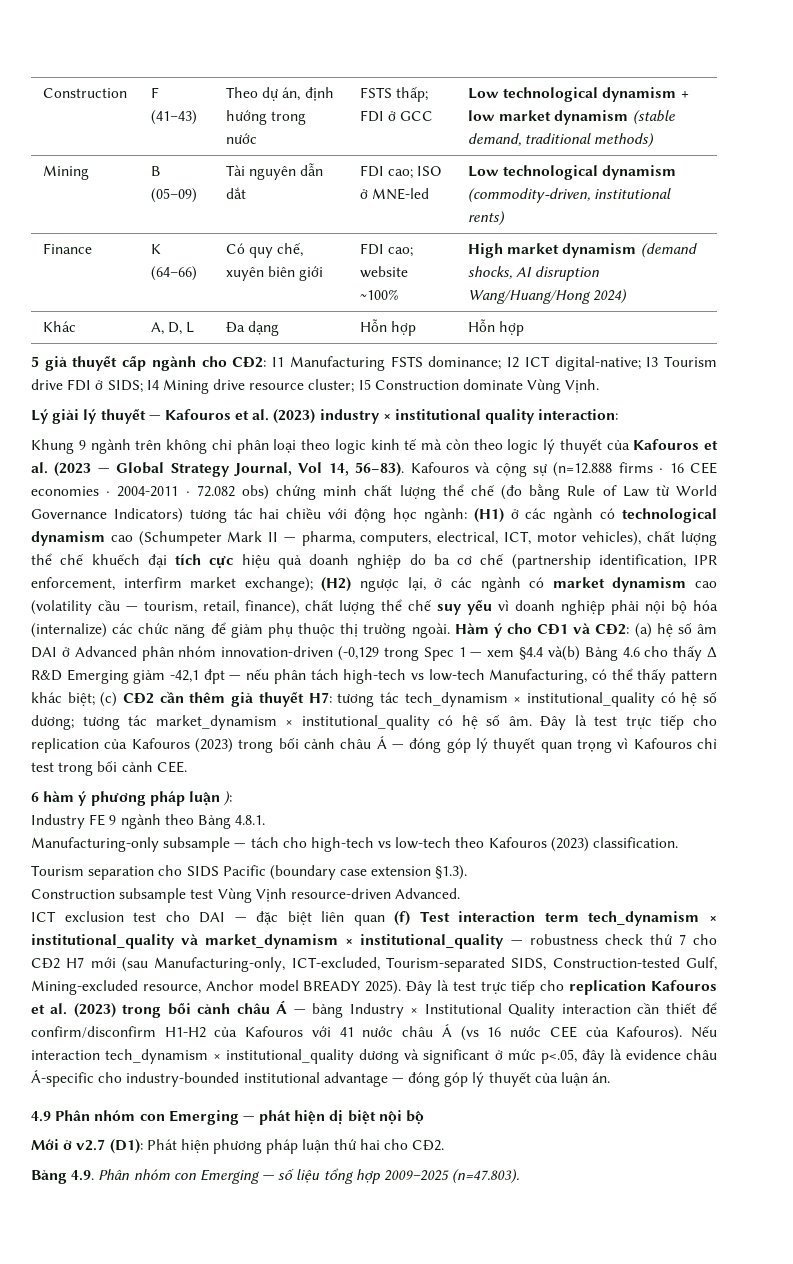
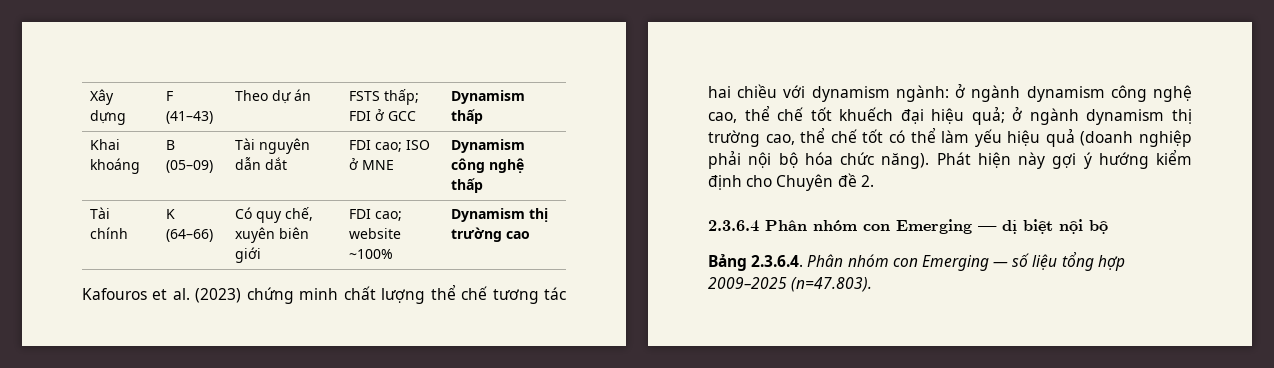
[42,88,127,98] Construction -> [90,89,115,105] [90,110,127,125] Xây dựng
[282,87,334,101] [225,110,307,125] [225,133,257,144] án, định hướng trong nước -> [294,89,312,101] án
[467,87,689,102] [467,110,675,125] [467,133,655,148] [42,165,89,180] Low technological dynamism + low market dynamism (stable demand, traditional methods) // Mining -> [451,90,526,104] [451,109,484,124] [90,139,121,150] [90,158,141,174] Dynamism thấp // Khai khoáng
[372,188,430,200] [467,165,677,180] [467,188,672,203] [467,211,505,226] [42,243,92,254] MNE-led | Low technological dynamism (commodity-driven, institutional rents) // Finance -> [362,160,395,170] [451,139,526,153] [451,158,525,173] [451,178,484,193] [90,207,111,219] [90,227,129,239] MNE | Dynamism công nghệ thấp // Tài chính
[467,243,697,258] [467,266,600,281] [467,289,628,304] [42,321,76,332] [150,322,195,335] [225,321,280,336] [359,319,417,336] [467,319,525,336] [31,356,717,371] [31,379,600,394] [31,409,619,424] [31,438,718,454] [31,462,717,477] [31,485,269,500] High market dynamism (demand shocks, AI disruption Wang/Huang/Hong 2024) // Khác | A, D, L | Đa dạng | Hỗn hợp | Hỗn hợp // 5 giả thuyết cấp ngành cho CĐ2: I1 Manufacturing FSTS dominance; I2 ICT digital-native; I3 Tourism drive FDI ở SIDS; I4 Mining drive resource cluster; I5 Construction dominate Vùng Vịnh. // Lý giải lý thuyết — Kafouros et al. (2023) industry × institutional quality interaction: // Khung 9 ngành trên không chỉ phân loại theo logic kinh tế mà còn theo logic lý thuyết của Kafouros et al. (2023 — Global Strategy Journal, Vol 14, 56–83). Kafouros và cộng sự (n=12.888 firms · 16 CEE economies · 2004-2011 · 72.082 obs) -> [451,208,549,222] [451,227,531,242] [82,288,242,303] Dynamism thị trường cao // Kafouros et al. (2023)
[501,484,717,500] [31,508,183,523] (đo bằng Rule of Law từ World Governance Indicators) -> (488, 293) none
[354,508,718,523] [31,530,717,546] [31,553,84,565] động học ngành: (H1) ở các ngành có technological dynamism cao (Schumpeter Mark II — pharma, computers, electrical, ICT, motor vehicles), chất lượng thể chế -> [811,84,1192,102] [708,106,832,123] dynamism ngành: ở ngành dynamism công nghệ cao, thể chế tốt
[175,553,717,569] [31,577,718,592] [31,599,555,615] tích cực hiệu quả doanh nghiệp do ba cơ chế (partnership identification, IPR enforcement, interfirm market exchange); (H2) ngược lại, ở các ngành có market dynamism cao (volatility cầu — tourism, retail, finance), chất lượng thể chế suy yếu vì doanh -> [931,107,1192,125] [708,128,1134,147] hiệu quả; ở ngành dynamism thị trường cao, thể chế tốt có thể làm yếu hiệu quả (doanh
[31,622,717,638] [31,645,718,661] [31,668,717,684] [31,691,717,707] [31,714,717,730] [31,736,717,753] [31,760,187,776] [31,791,233,806] [31,814,266,829] [31,837,679,852] [31,865,468,880] [31,888,461,903] [31,911,718,926] [31,934,718,949] [31,957,717,972] [31,979,718,995] [31,1000,718,1018] [31,1024,718,1041] [31,1049,718,1064] [31,1070,611,1087] [31,1110,326,1125] (internalize) các chức năng để giảm phụ thuộc thị trường ngoài. Hàm ý cho CĐ1 và CĐ2: (a) hệ số âm DAI ở Advanced phân nhóm innovation-driven (-0,129 trong Spec 1 — xem §4.4 và(b) Bảng 4.6 cho thấy Δ R&D Emerging giảm -42,1 đpt — nếu phân tách high-tech vs low-tech Manufacturing, có thể thấy pattern khác biệt; (c) CĐ2 cần thêm giả thuyết H7: tương tác tech_dynamism × institutional_quality có hệ số dương; tương tác market_dynamism × institutional_quality có hệ số âm. Đây là test trực tiếp cho replication của Kafouros (2023) trong bối cảnh châu Á — đóng góp lý thuyết quan trọng vì Kafouros chỉ test trong bối cảnh CEE. // 6 hàm ý phương pháp luận ): // Industry FE 9 ngành theo Bảng 4.8.1. // Manufacturing-only subsample — tách cho high-tech vs low-tech theo Kafouros (2023) classification. // Tourism separation cho SIDS Pacific (boundary case extension §1.3). // Construction subsample test Vùng Vịnh resource-driven Advanced. // ICT exclusion test cho DAI — đặc biệt liên quan (f) Test interaction term tech_dynamism × institutional_quality và market_dynamism × institutional_quality — robustness check thứ 7 cho CĐ2 H7 mới (sau Manufacturing-only, ICT-excluded, Tourism-separated SIDS, Construction-tested Gulf, Mining-excluded resource, Anchor model BREADY 2025). Đây là test trực tiếp cho replication Kafouros et al. (2023) trong bối cảnh châu Á — bảng Industry × Institutional Quality interaction cần thiết để confirm/disconfirm H1-H2 của Kafouros với 41 nước châu Á (vs 16 nước CEE của Kafouros). Nếu interaction tech_dynamism × institutional_quality dương và significant ở mức p<.05, đây là evidence châu Á-specific cho industry-bounded institutional advantage — đóng góp lý thuyết của luận án. // 4.9 Phân nhóm con Emerging — phát hiện -> [840,150,1192,169] [708,173,874,191] [708,219,997,234] chức năng). Phát hiện này gợi ý hướng kiểm định cho Chuyên đề 2. // 2.3.6.4 Phân nhóm con Emerging —
[31,1139,445,1154] [31,1170,95,1184] // Mới ở v2.7 (D1): Phát hiện phương pháp luận thứ hai cho CĐ2. // Bảng 4.9. -> [708,254,804,271] // Bảng 2.3.6.4.

